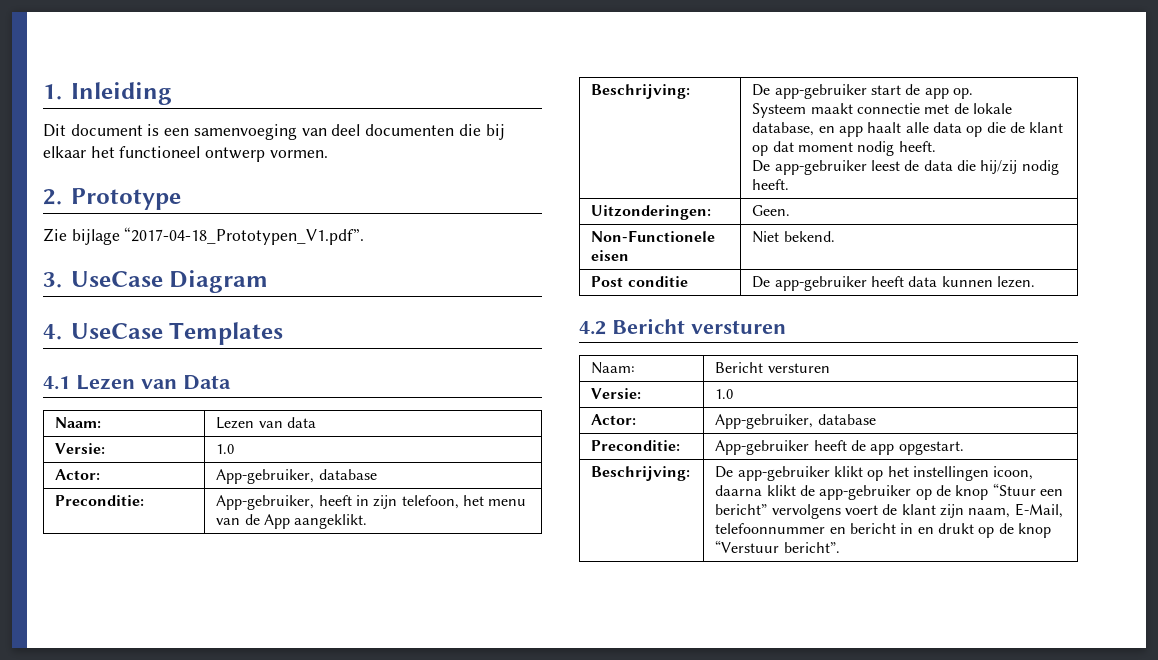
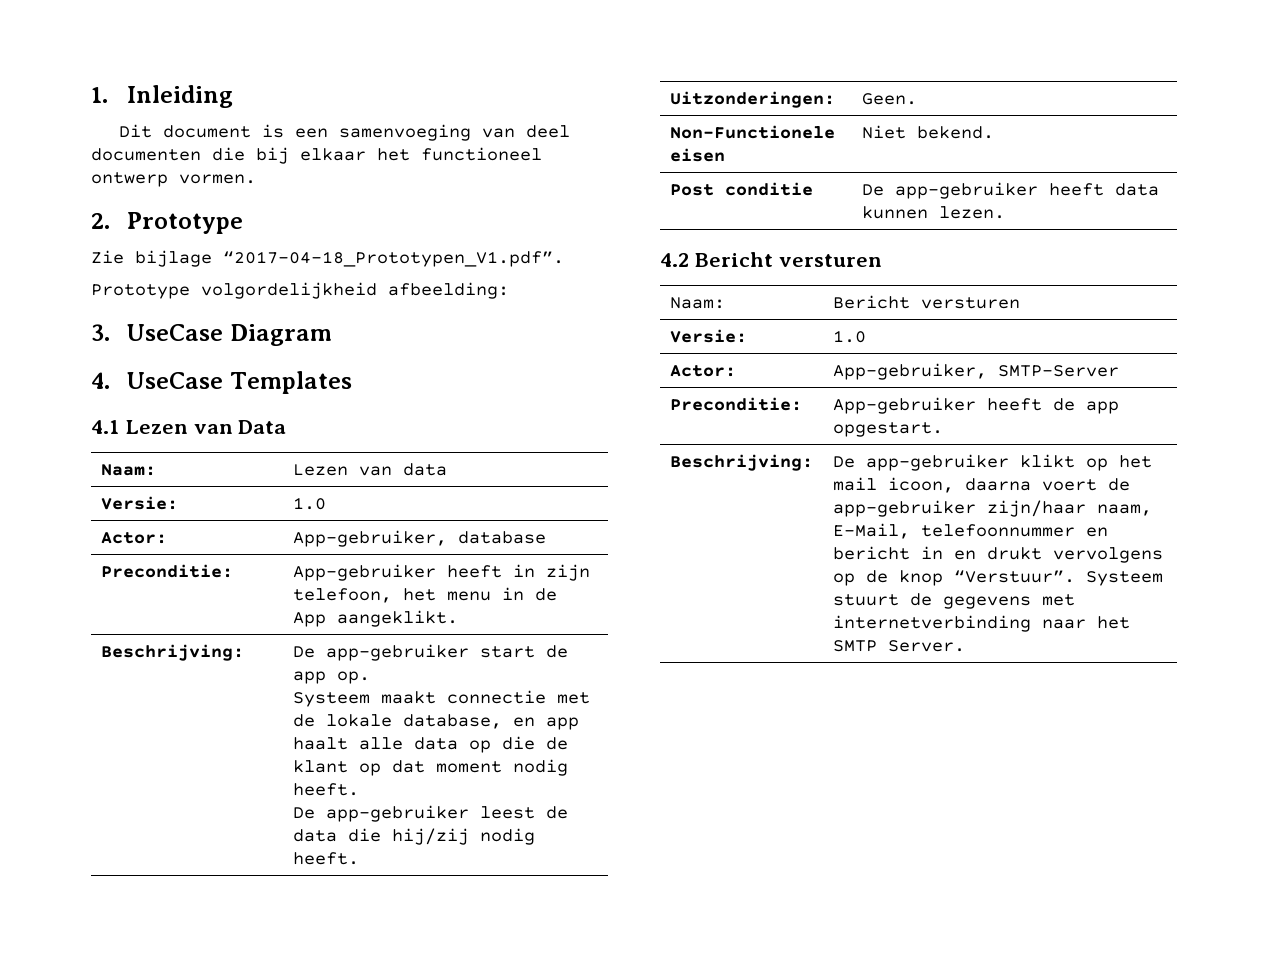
(365, 236) none -> [91,282,509,299] // Prototype volgordelijkheid afbeelding:
[216,495,315,510] App-gebruiker, -> [292,564,436,581] App-gebruiker
[216,518,241,525] van -> [501,587,524,601] in
[817,414,876,425] database -> [997,365,1119,377] SMTP-Server
[912,466,989,481] instellingen -> [832,477,877,491] mail
[766,485,796,496] klikt -> [1041,479,1097,491] voert
[915,483,1063,500] [715,504,964,519] op de knop “Stuur een bericht” vervolgens voert de klant zijn -> [986,500,1086,517] zijn/haar
[978,523,1051,538] [715,540,840,553] op de knop “Verstuur bericht”. -> [1052,547,1163,563] [832,570,1163,586] [832,593,1075,609] [832,615,1130,632] [832,640,965,652] vervolgens op de knop “Verstuur”. Systeem stuurt de gegevens met internetverbinding naar het SMTP Server.

